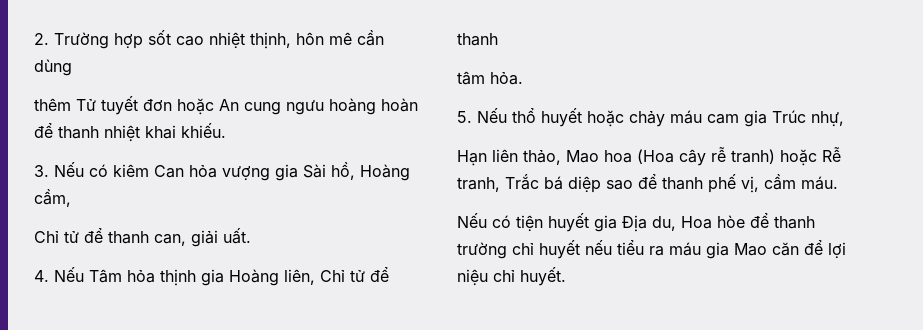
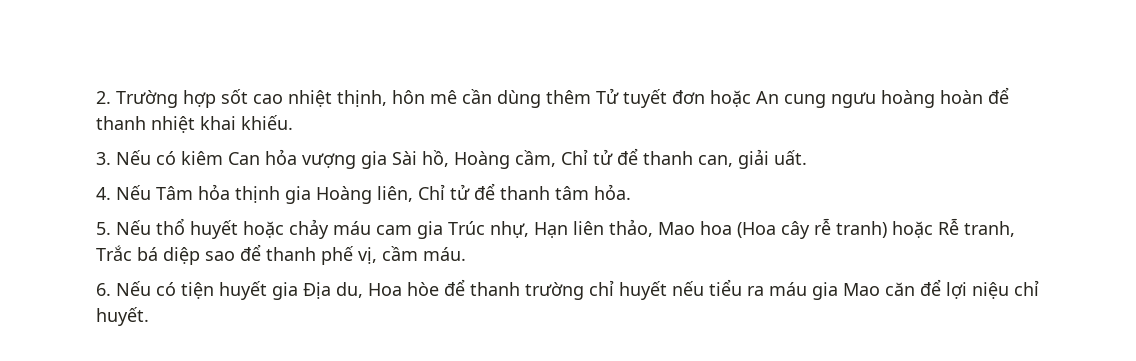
(72, 67) // -> (541, 99) none
(71, 198) // -> (556, 158) none
(498, 39) // -> (550, 193) none
(844, 119) // -> (529, 229) none
(838, 183) none -> [96,283,111,296] 6.

